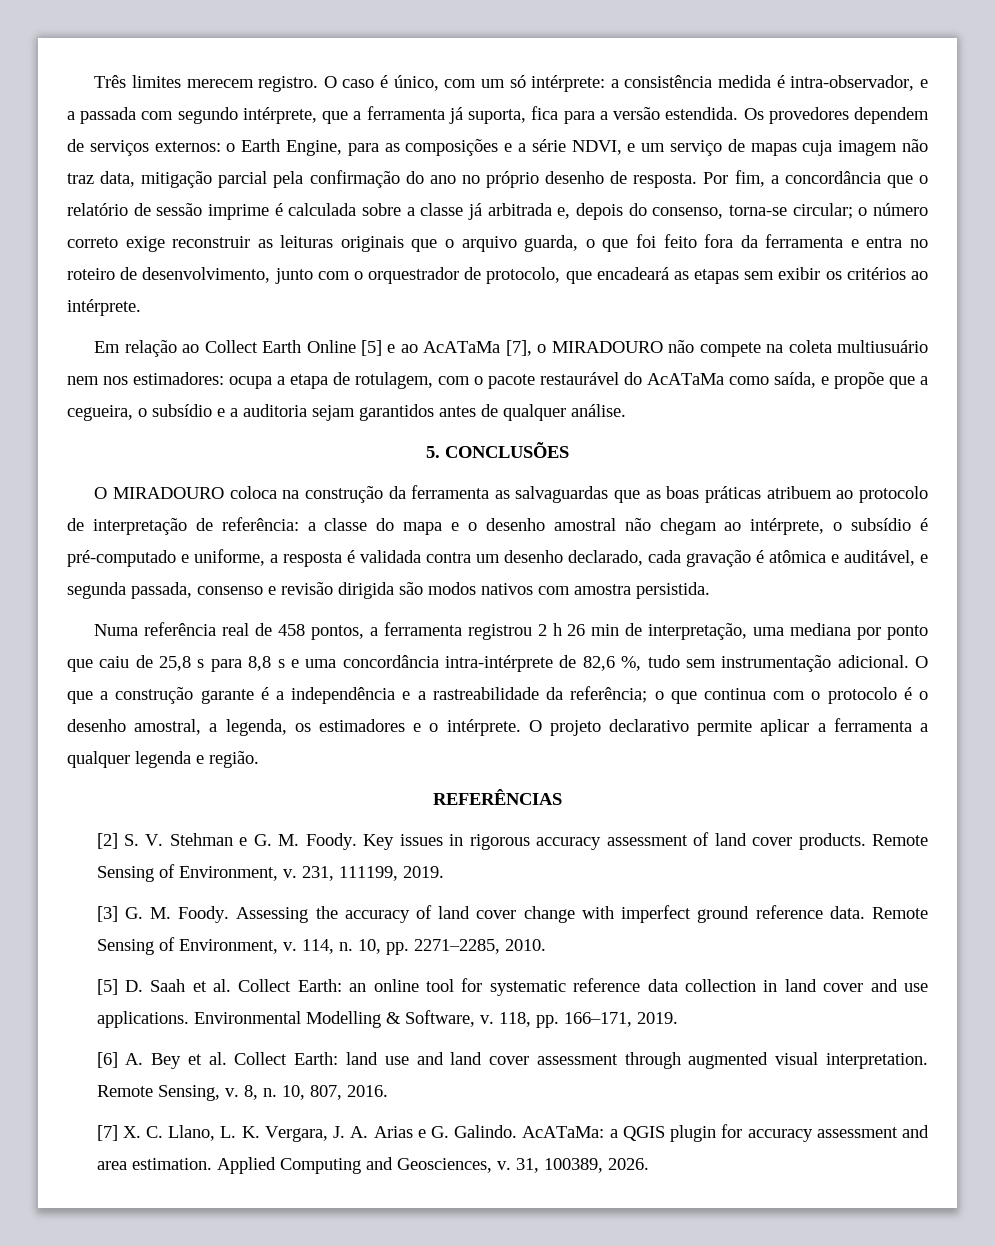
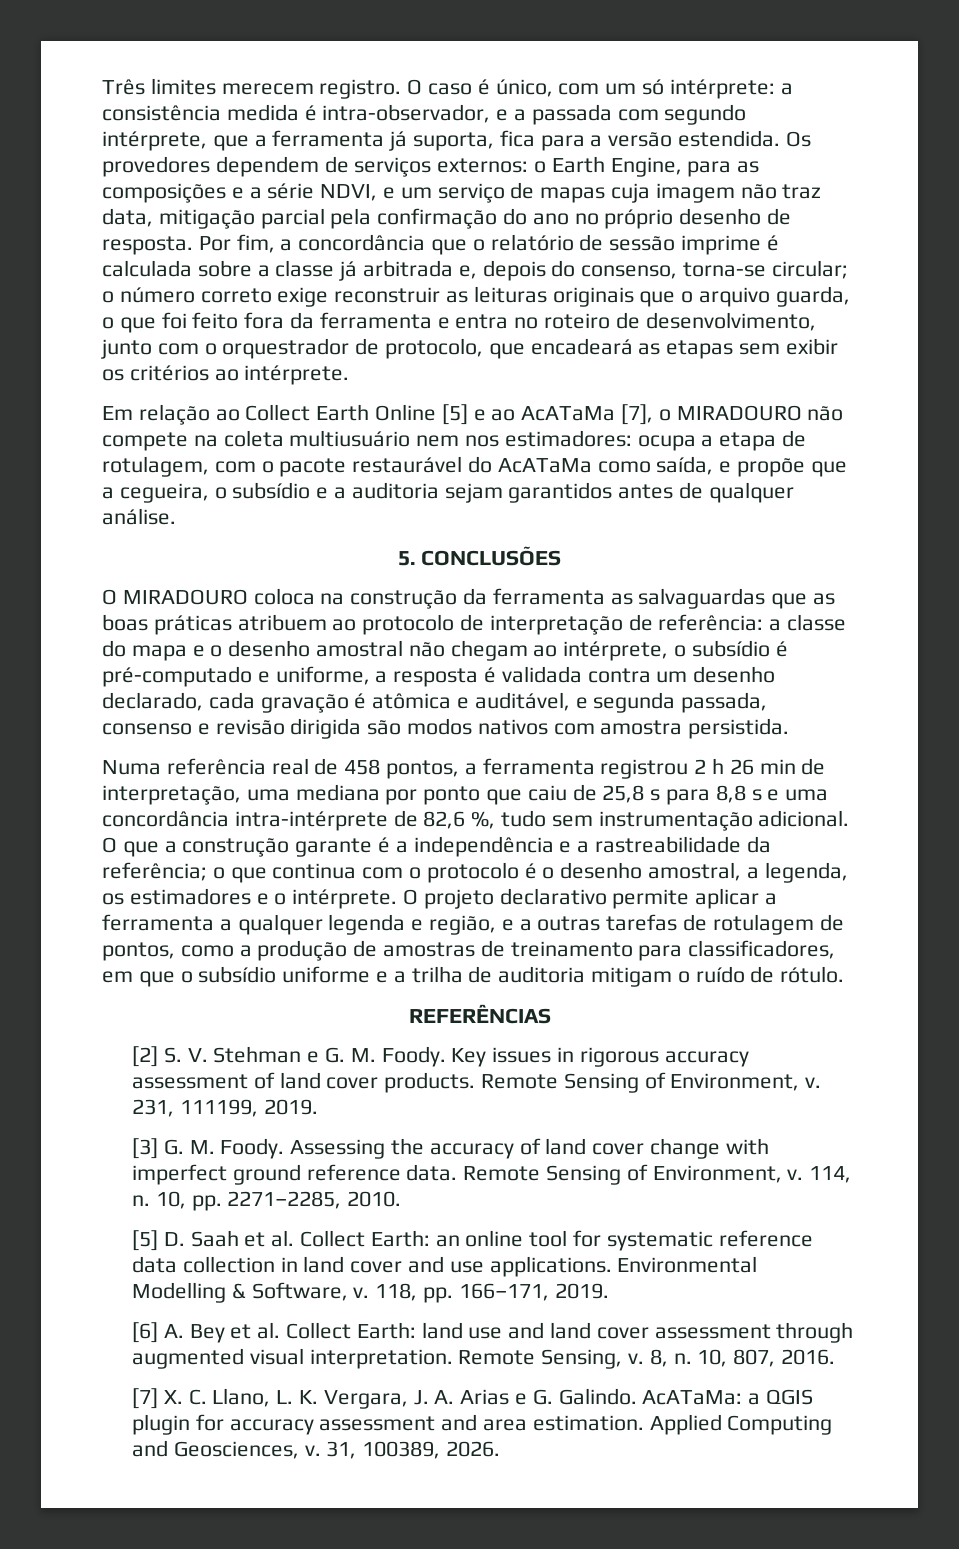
[209,751,259,768] região. -> [429,914,844,935] [102,940,836,961] [102,966,845,987] região, e a outras tarefas de rotulagem de pontos, como a produção de amostras de treinamento para classificadores, em que o subsídio uniforme e a trilha de auditoria mitigam o ruído de rótulo.

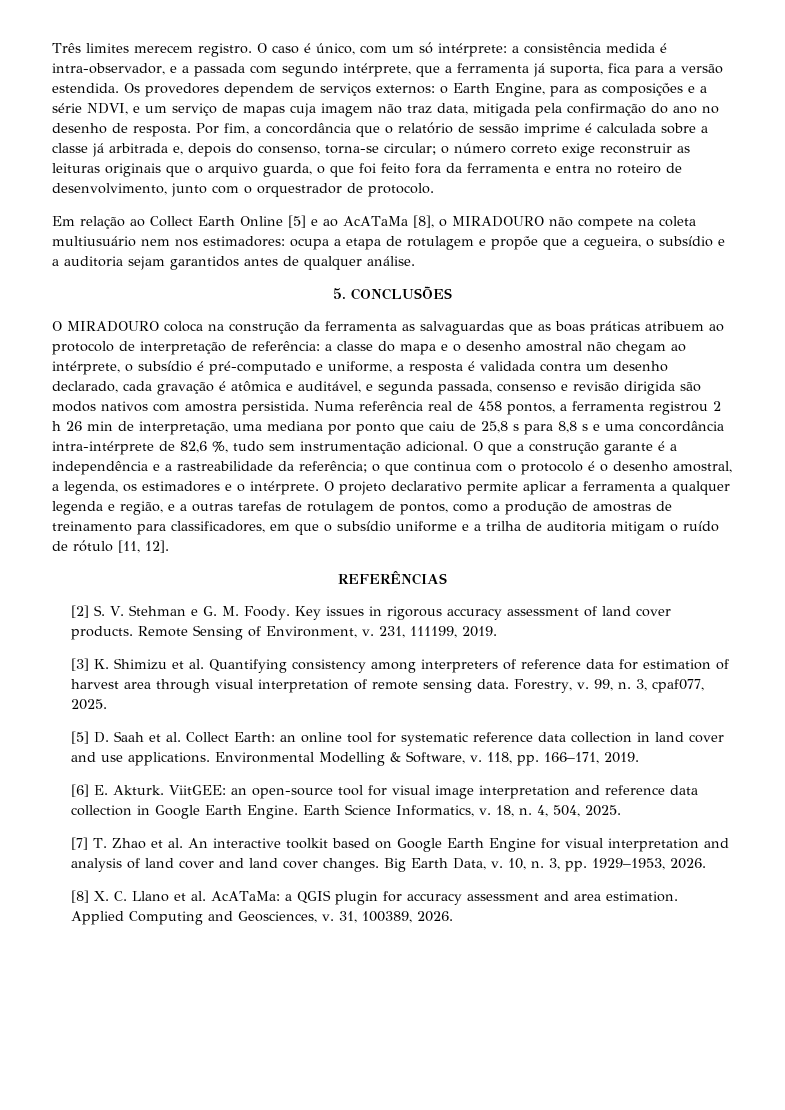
[158,208,325,229] mitigação parcial -> [473,103,530,117] mitigada
[604,209,674,229] próprio -> (719, 110) none
[385,338,838,359] [102,365,350,385] protocolo, que encadeará as etapas sem exibir os critérios ao intérprete. -> [368,183,434,197] protocolo.
[621,404,654,425] [7], -> [412,215,434,228] [8],
[102,456,714,477] rotulagem, com o pacote restaurável do AcATaMa como saída, -> [407,236,474,250] rotulagem
(790, 728) // -> (309, 408) none
[780,966,845,983] rótulo. -> [73,540,169,553] rótulo [11, 12].
[163,1138,769,1159] [131,1164,852,1185] [131,1191,402,1211] G. M. Foody. Assessing the accuracy of land cover change with imperfect ground reference data. Remote Sensing of Environment, v. 114, n. 10, pp. 2271–2285, 2010. -> [94,658,730,673] [71,679,705,693] [71,699,108,710] K. Shimizu et al. Quantifying consistency among interpreters of reference data for estimation of harvest area through visual interpretation of remote sensing data. Forestry, v. 99, n. 3, cpaf077, 2025.
[163,1322,854,1343] [131,1348,836,1369] [131,1388,637,1409] A. Bey et al. Collect Earth: land use and land cover assessment through augmented visual interpretation. Remote Sensing, v. 8, n. 10, 807, 2016. // [7] X. C. Llano, L. K. Vergara, J. A. Arias e G. Galindo. -> [94,785,699,799] [71,804,622,819] [71,837,730,852] [71,858,707,872] [71,890,207,903] E. Akturk. ViitGEE: an open-source tool for visual image interpretation and reference data collection in Google Earth Engine. Earth Science Informatics, v. 18, n. 4, 504, 2025. // [7] T. Zhao et al. An interactive toolkit based on Google Earth Engine for visual interpretation and analysis of land cover and land cover changes. Big Earth Data, v. 10, n. 3, pp. 1929–1953, 2026. // [8] X. C. Llano et al.

